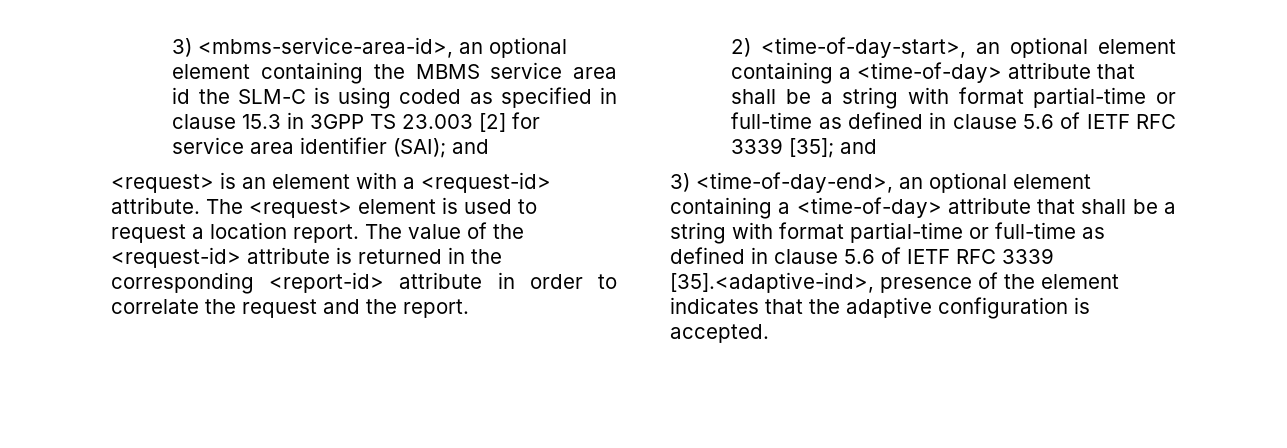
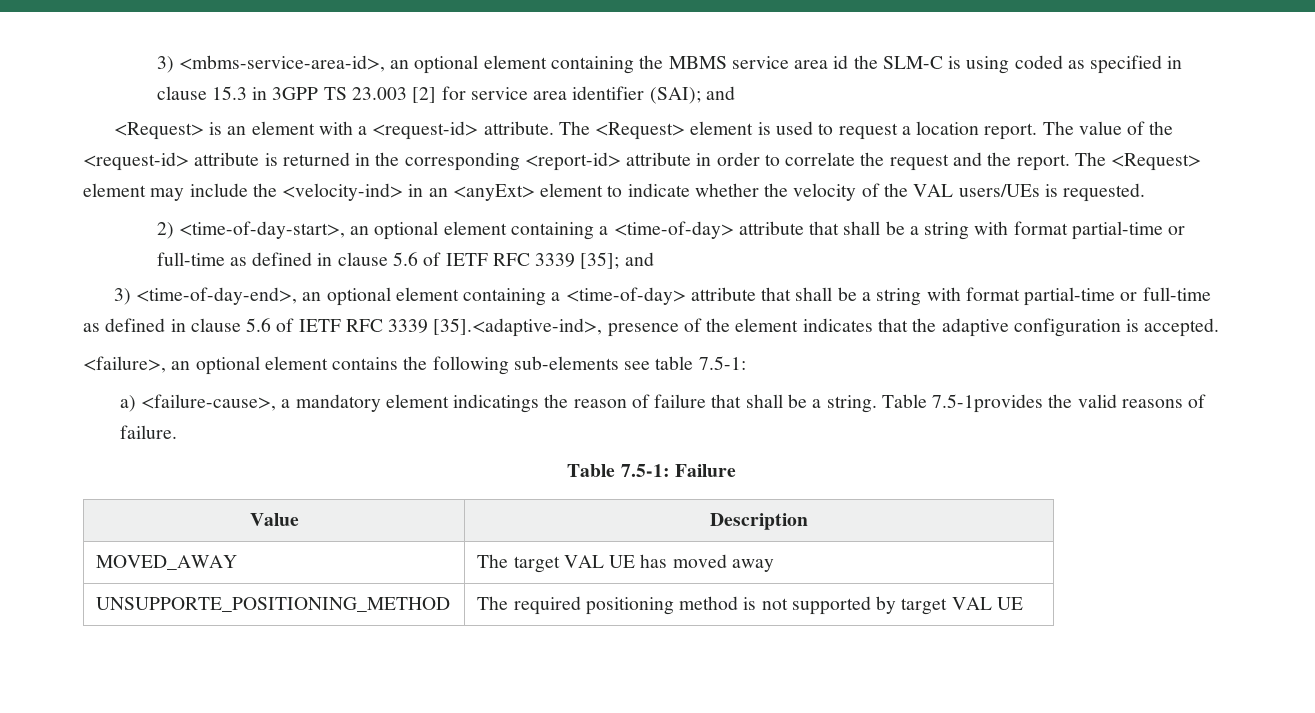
[111,174,214,193] <request> -> [113,122,204,140] <Request>
[249,199,352,218] <request> -> [595,122,686,140] <Request>
(469, 308) none -> [1074,152,1202,171] [83,183,1146,202] The <Request> element may include the <velocity-ind> in an <anyExt> element to indicate whether the velocity of the VAL users/UEs is requested.
(769, 333) none -> [83,356,746,375] [119,394,1207,413] [119,425,177,439] [567,464,736,477] [249,513,299,526] [710,513,808,530] [96,555,238,570] [477,554,774,573] [96,597,451,612] [477,596,1023,615] // <failure>, an optional element contains the following sub-elements see table 7.5-1: // a) <failure-cause>, a mandatory element indicatings the reason of failure that shall be a string. Table 7.5-1provides the valid reasons of failure. // Table 7.5-1: Failure // Value | Description // MOVED_AWAY | The target VAL UE has moved away // UNSUPPORTE_POSITIONING_METHOD | The required positioning method is not supported by target VAL UE

